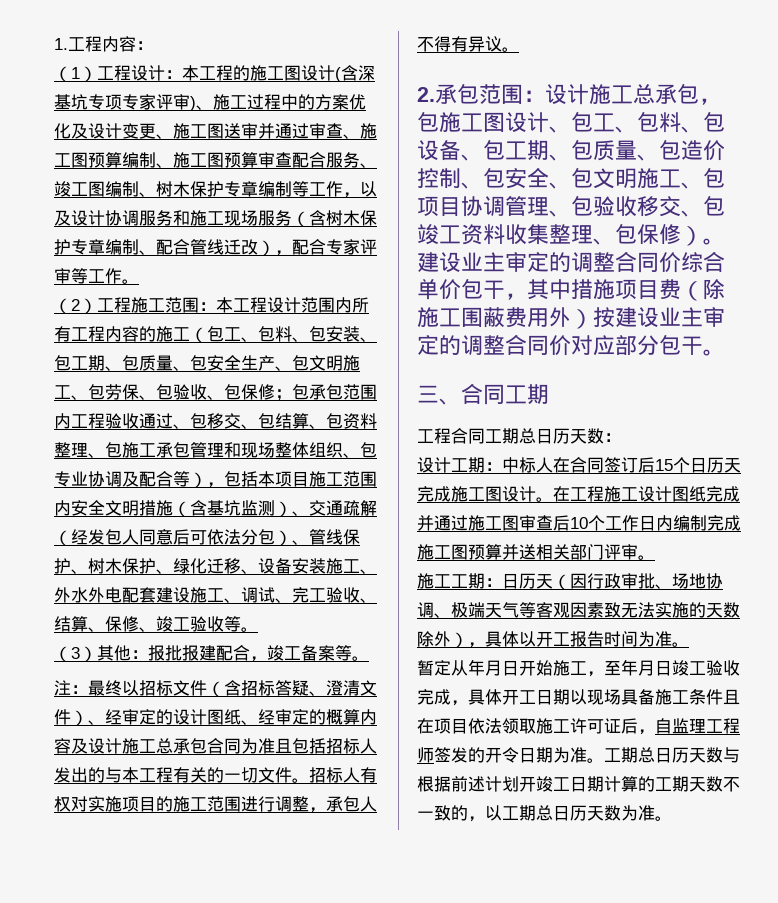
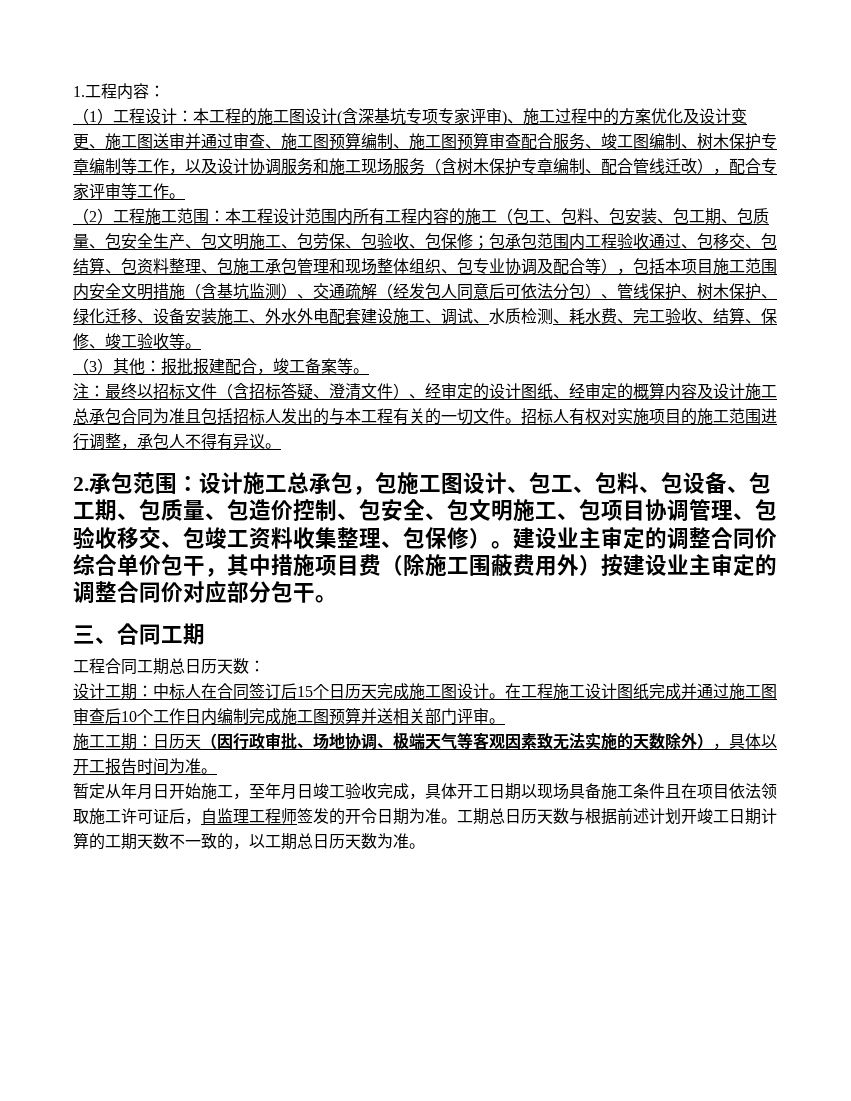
(292, 600) none -> [489,308,633,325] 水质检测、耗水费、

